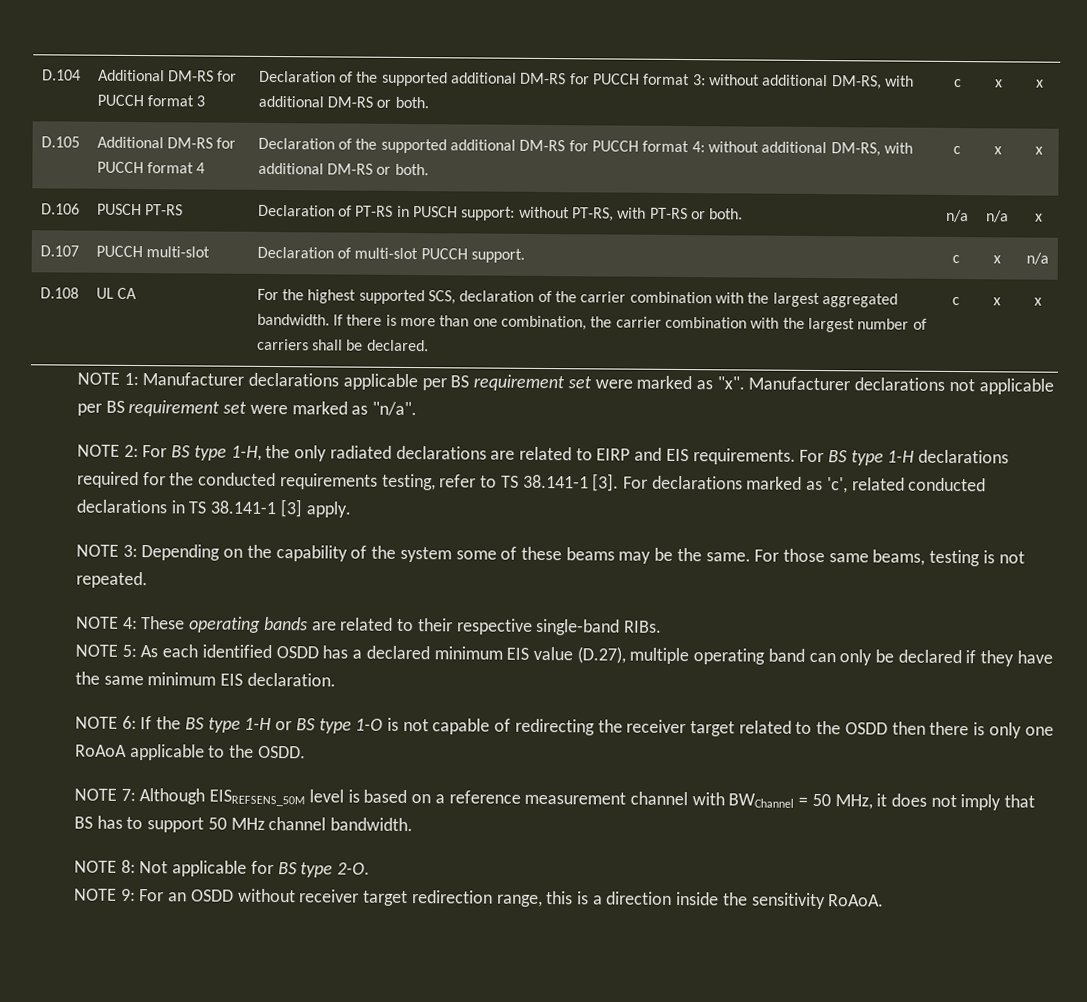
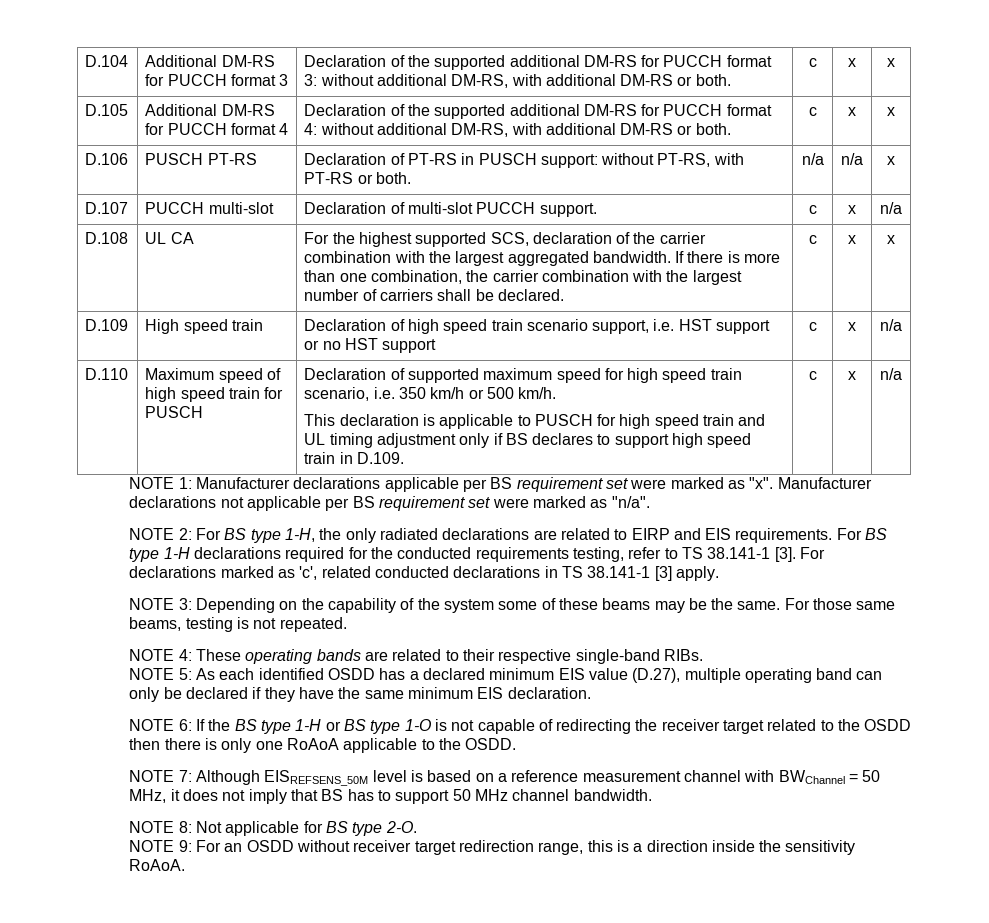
(1042, 301) none -> [85,319,129,331] [145,319,263,334] [304,319,771,334] [304,338,437,353] [808,322,817,331] [848,322,856,331] [880,319,902,331] [85,368,129,380] [145,368,281,383] [145,387,284,402] [145,406,204,418] [304,368,742,383] [304,387,557,401] [304,414,766,429] [304,433,752,448] [304,452,404,464] [808,371,817,380] [848,371,856,380] [880,368,902,380] // D.109 | High speed train | Declaration of high speed train scenario support, i.e. HST support or no HST support | c | x | n/a // D.110 | Maximum speed of high speed train for PUSCH | Declaration of supported maximum speed for high speed train scenario, i.e. 350 km/h or 500 km/h. // This declaration is applicable to PUSCH for high speed train and UL timing adjustment only if BS declares to support high speed train in D.109. | c | x | n/a

